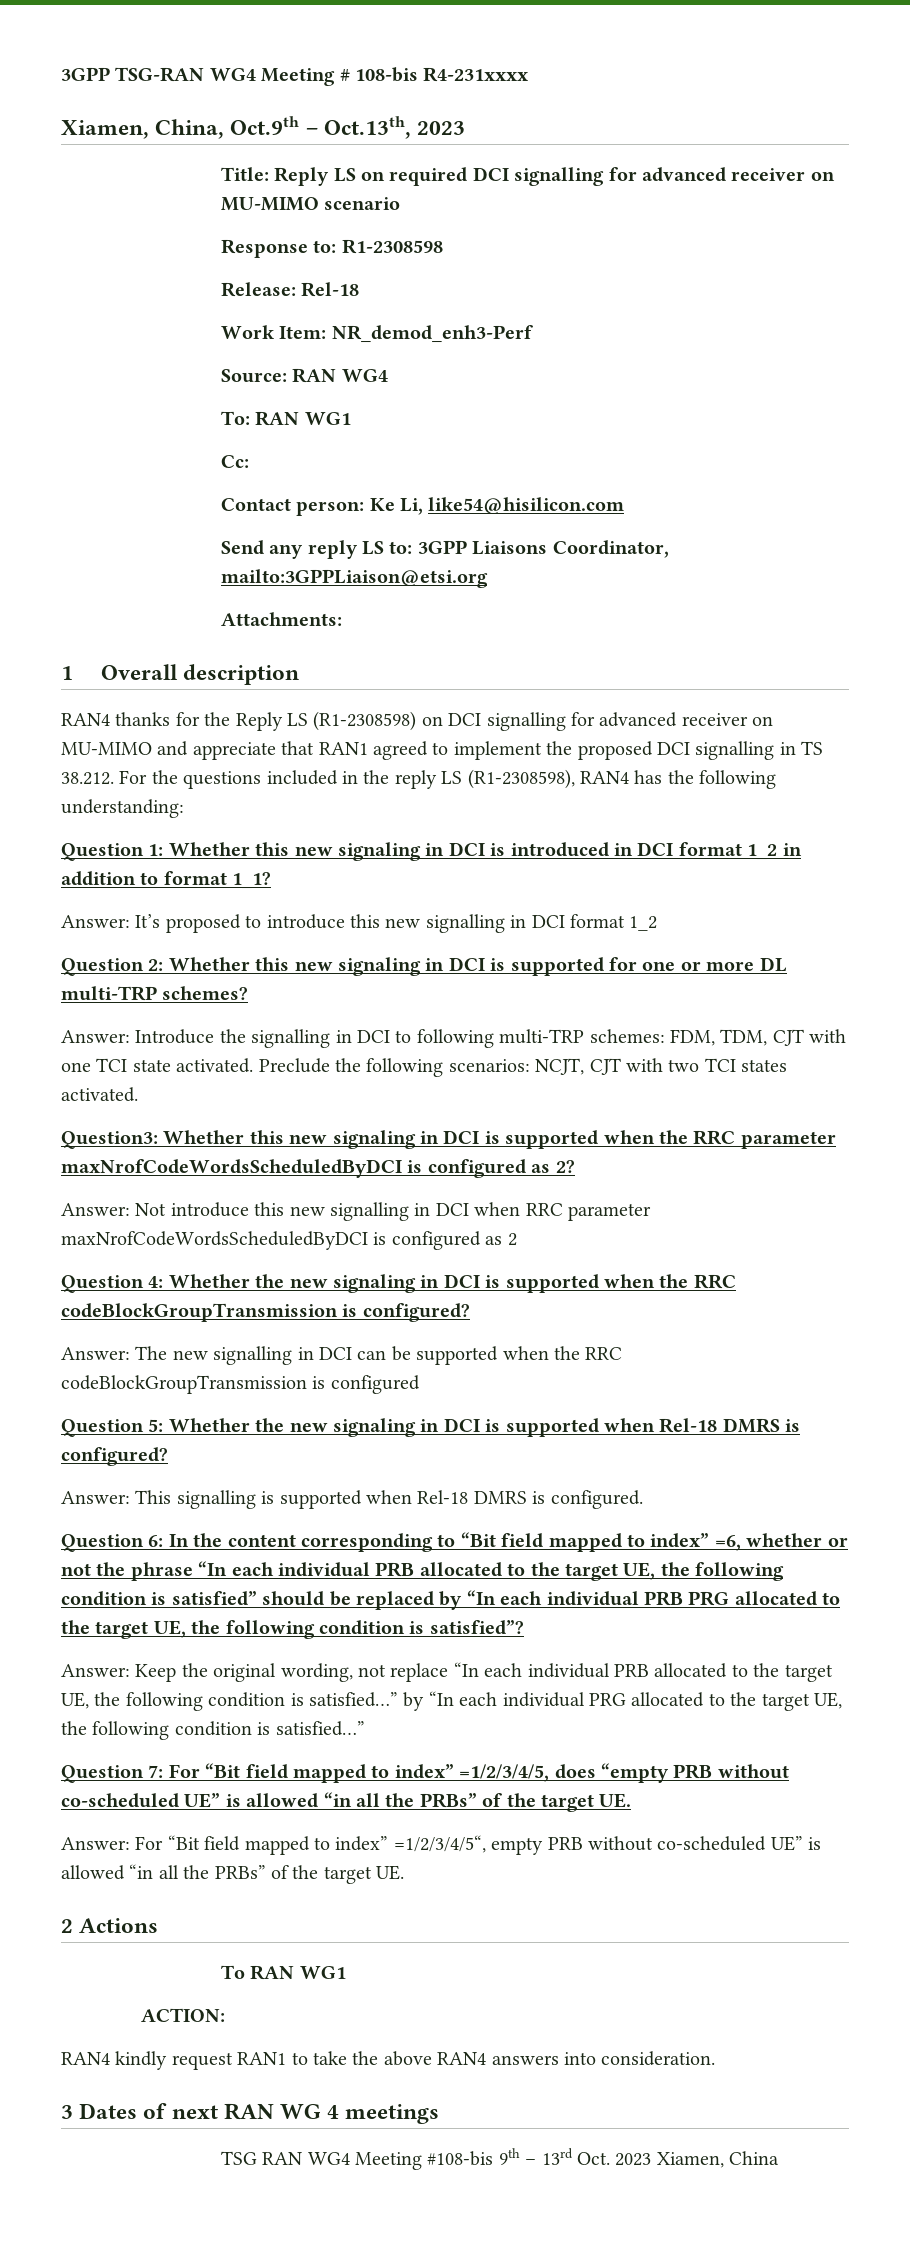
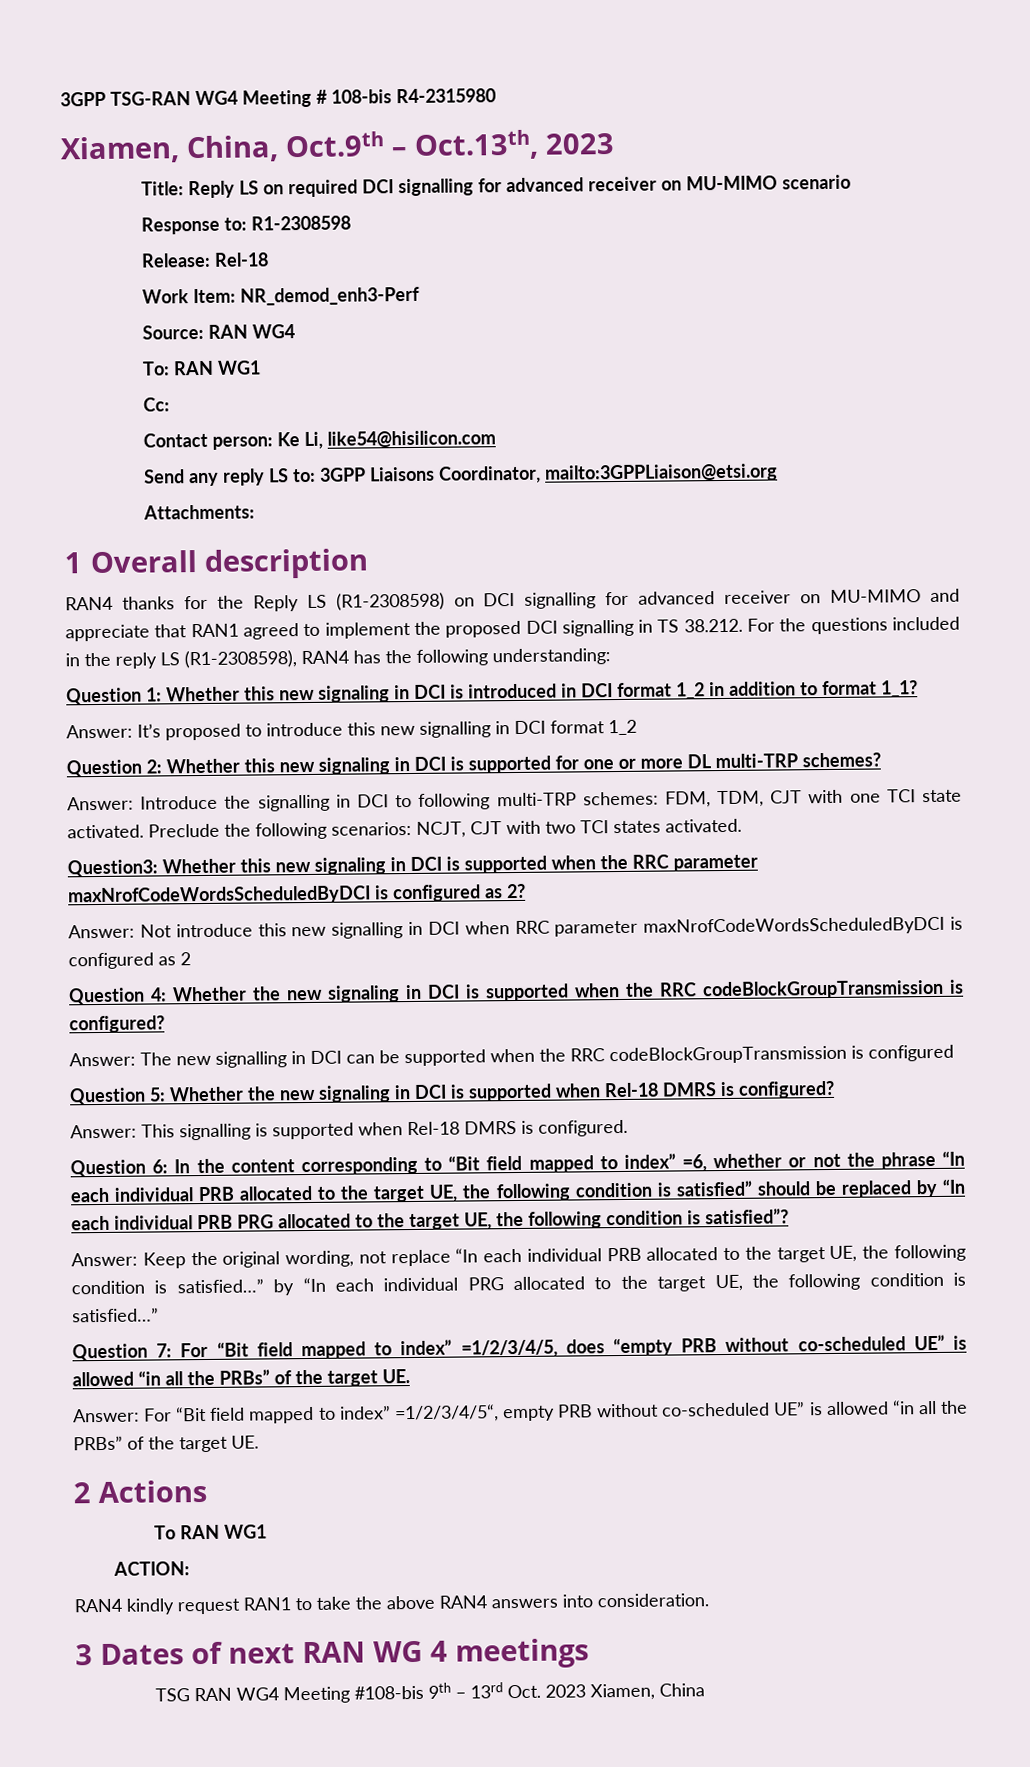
[423,67,530,82] R4-231xxxx -> [396,88,496,104] R4-2315980

